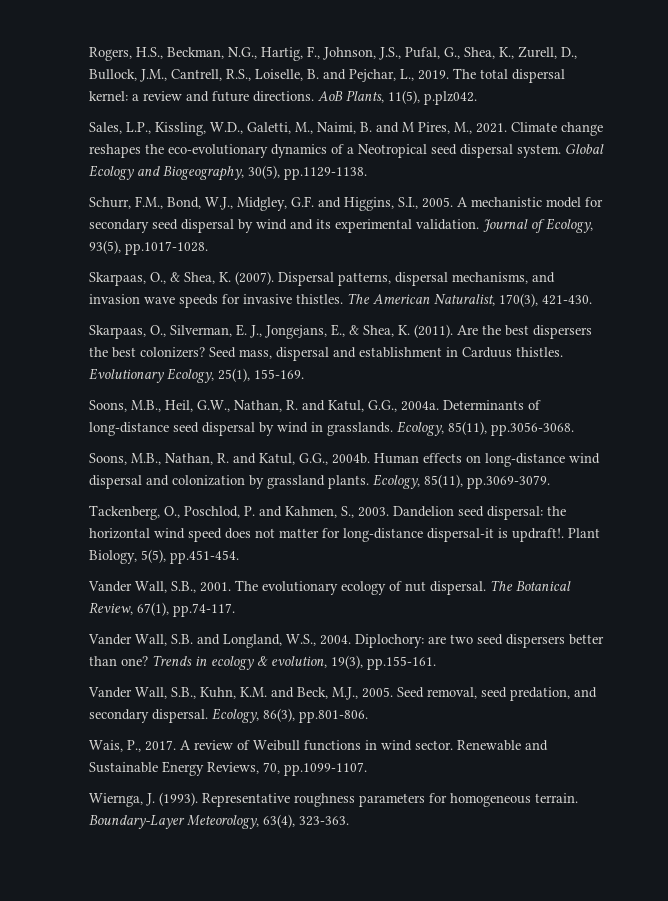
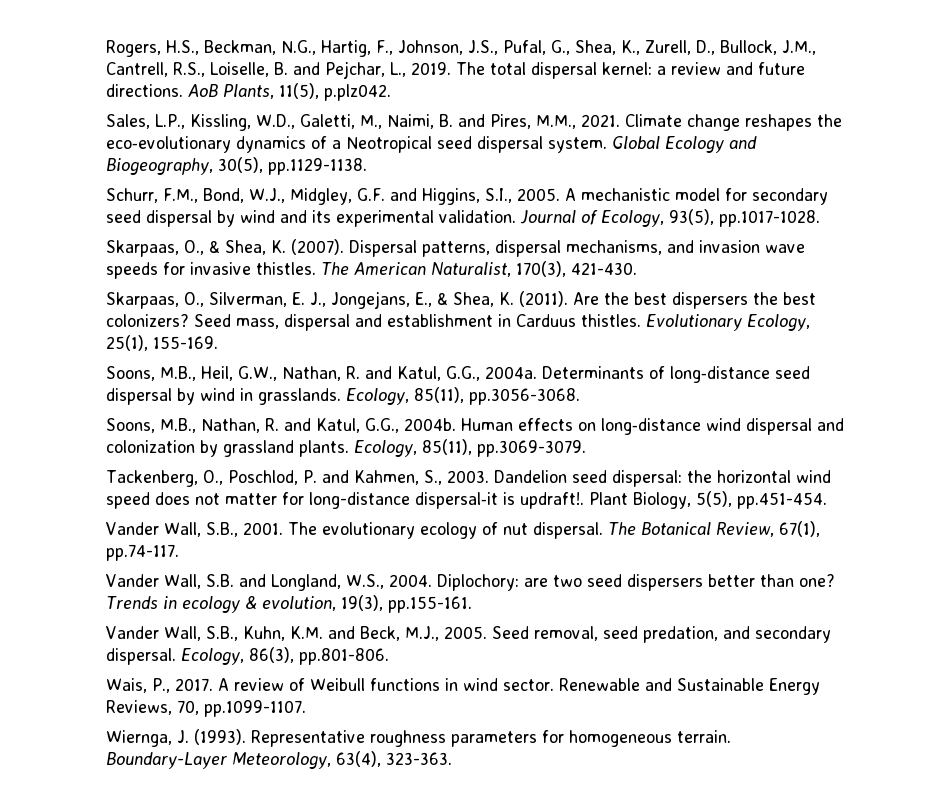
[401,122,472,134] M Pires, M., -> [490,114,577,129] Pires, M.M.,

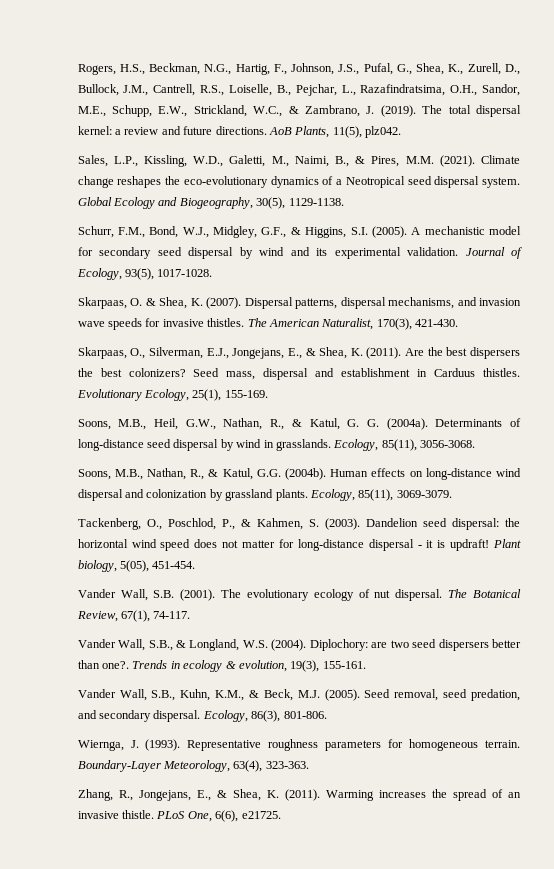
[274,61,452,79] B. and Pejchar, L., 2019. -> [276,84,520,96] [77,105,416,117] B., Pejchar, L., Razafindratsima, O.H., Sandor, M.E., Schupp, E.W., Strickland, W.C., & Zambrano, J. (2019).
[324,84,392,101] p.plz042. -> [365,126,402,138] plz042.
[439,114,621,129] B. and Pires, M.M., 2021. -> [335,155,475,167] B., & Pires, M.M. (2021).
[268,158,368,175] pp.1129-1138. -> [288,198,344,206] 1129-1138.
[357,188,561,205] G.F. and Higgins, S.I., 2005. -> [261,226,407,238] G.F., & Higgins, S.I. (2005).
[719,210,821,227] [106,240,205,257] pp.1017-1028. // Skarpaas, O., -> [157,269,213,277] [77,297,143,309] 1017-1028. // Skarpaas, O.
[292,292,327,307] E. J., -> [206,348,229,359] E.J.,
[346,366,538,381] R. and Katul, G.G., 2004a. -> [270,418,428,430] R., & Katul, G. G. (2004a).
[469,388,581,405] pp.3056-3068. -> [420,440,476,448] 3056-3068.
[265,418,457,433] R. and Katul, G.G., 2004b. -> [190,468,327,480] R., & Katul, G.G. (2004b).
[477,440,587,457] pp.3069-3079. -> [396,490,452,498] 3069-3079.
[303,470,490,485] P. and Kahmen, S., 2003. -> [221,518,360,530] P., & Kahmen, S. (2003).
[415,491,828,509] [106,522,284,537] dispersal‐it is updraft!. Plant Biology, 5(5), pp.451-454. // Vander Wall, S.B., 2001. -> [368,539,522,551] [77,560,196,572] [77,589,216,601] dispersal - it is updraft! Plant biology, 5(05), 451-454. // Vander Wall, S.B. (2001).
[106,544,180,561] [106,574,433,591] pp.74-117. // Vander Wall, S.B. and Longland, W.S., 2004. -> [153,611,191,619] [77,639,307,651] 74-117. // Vander Wall, S.B., & Longland, W.S. (2004).
[799,574,836,587] one? -> [102,661,130,669] one?.
[388,596,473,613] pp.155-161. -> [322,661,366,669] 155-161.
[290,626,488,641] K.M. and Beck, M.J., 2005. -> [215,689,360,701] K.M., & Beck, M.J. (2005).
[299,648,390,665] [106,678,821,695] [106,700,307,717] pp.801-806. // Wais, P., 2017. A review of Weibull functions in wind sector. Renewable and Sustainable Energy Reviews, 70, pp.1099-1107. -> [283,711,327,719] 801-806.
(453, 758) none -> [77,789,521,801] [77,810,281,822] // Zhang, R., Jongejans, E., & Shea, K. (2011). Warming increases the spread of an invasive thistle. PLoS One, 6(6), e21725.

